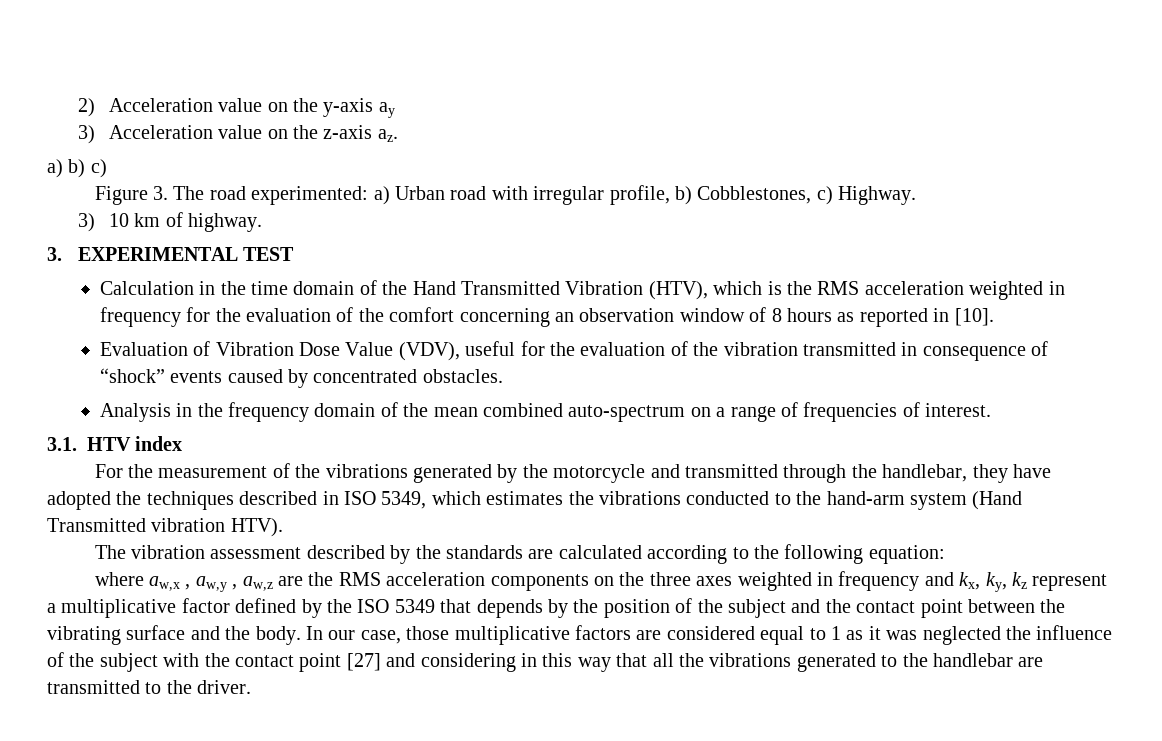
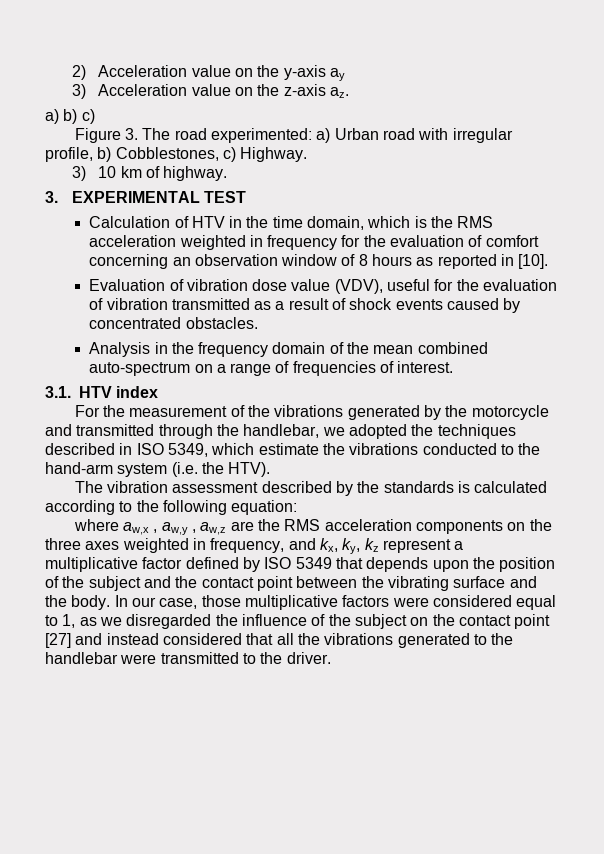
(194, 288) none -> [174,216,225,228] of HTV
[293,280,708,300] domain of the Hand Transmitted Vibration (HTV), -> [307,216,365,230] domain,
[358,308,384,322] the -> (483, 241) none
[215,342,394,356] Vibration Dose Value -> [186,279,331,291] vibration dose value
[693,342,719,356] the -> (104, 304) none
[901,341,1049,361] [99,368,165,383] in consequence of “shock” -> [254,298,393,310] as a result of shock
[972,464,1051,483] they have -> [322,427,345,436] we
[486,491,564,505] estimates -> [258,443,319,455] estimate
[972,491,1023,510] [47,518,226,532] (Hand Transmitted vibration -> [171,462,224,477] (i.e. the
[528,549,554,559] are -> [457,481,470,493] is
[838,571,920,591] frequency -> [210,538,285,553] frequency,
[327,599,352,613] the -> (260, 564) none
[547,599,568,618] by -> [432,560,469,572] upon
[636,630,662,640] are -> [392,597,429,607] were
[830,626,1001,645] 1 as it was neglected -> [62,614,212,629] 1, as we disregarded
[163,653,200,667] with -> [410,617,429,626] on
[420,653,611,672] considering in this way -> [106,633,242,645] instead considered
[1018,657,1044,667] are -> [120,654,157,664] were

